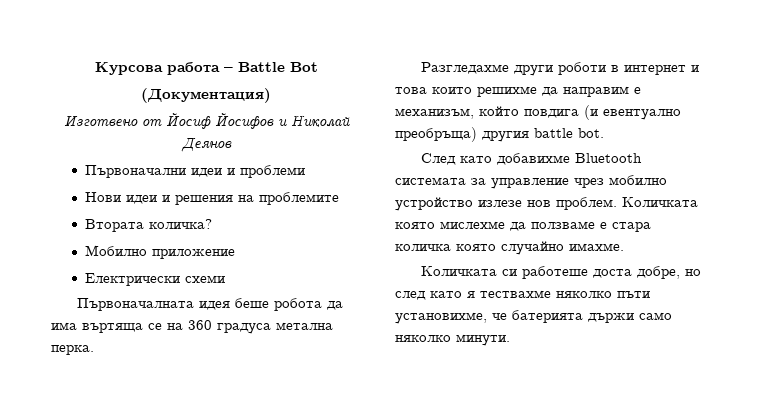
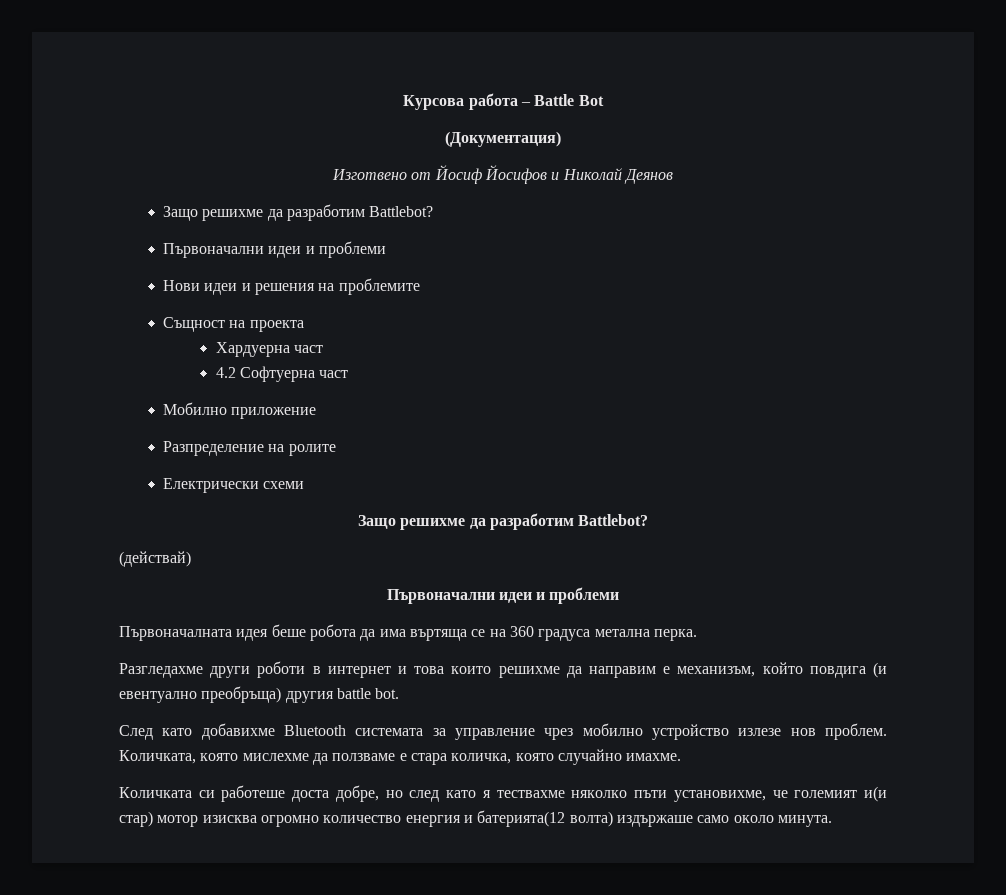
(232, 145) none -> [162,204,434,221] // Защо решихме да разработим Battlebot?
[85,219,213,232] Втората количка? -> [162,317,304,332] [215,342,323,357] [215,366,349,382] Същност на проекта // Хардуерна част // 4.2 Софтуерна част
(236, 254) none -> [162,441,336,456] // Разпределение на ролите
(226, 279) none -> [357,513,649,530] [119,551,191,567] [386,587,620,604] // Защо решихме да разработим Battlebot? // (действай) // Първоначални идеи и проблеми
[622,197,698,207] Количката -> [119,750,196,764] Количката,
[395,244,451,251] количка -> [451,753,512,764] количка,
[512,310,672,323] [395,334,510,346] батерията държи само няколко минути. -> [794,786,888,802] [119,810,832,827] големият и(и стар) мотор изисква огромно количество енергия и батерията(12 волта) издържаше само около минута.

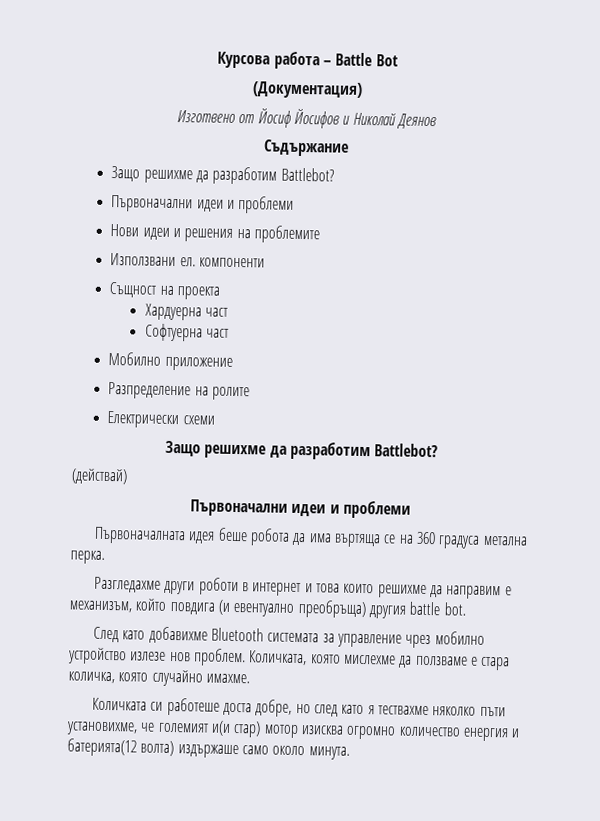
(673, 176) none -> [264,139,349,157] // Съдържание
(420, 286) none -> [110,253,265,268] // Използвани ел. компоненти
[215,367,236,378] 4.2 -> (228, 312) none

